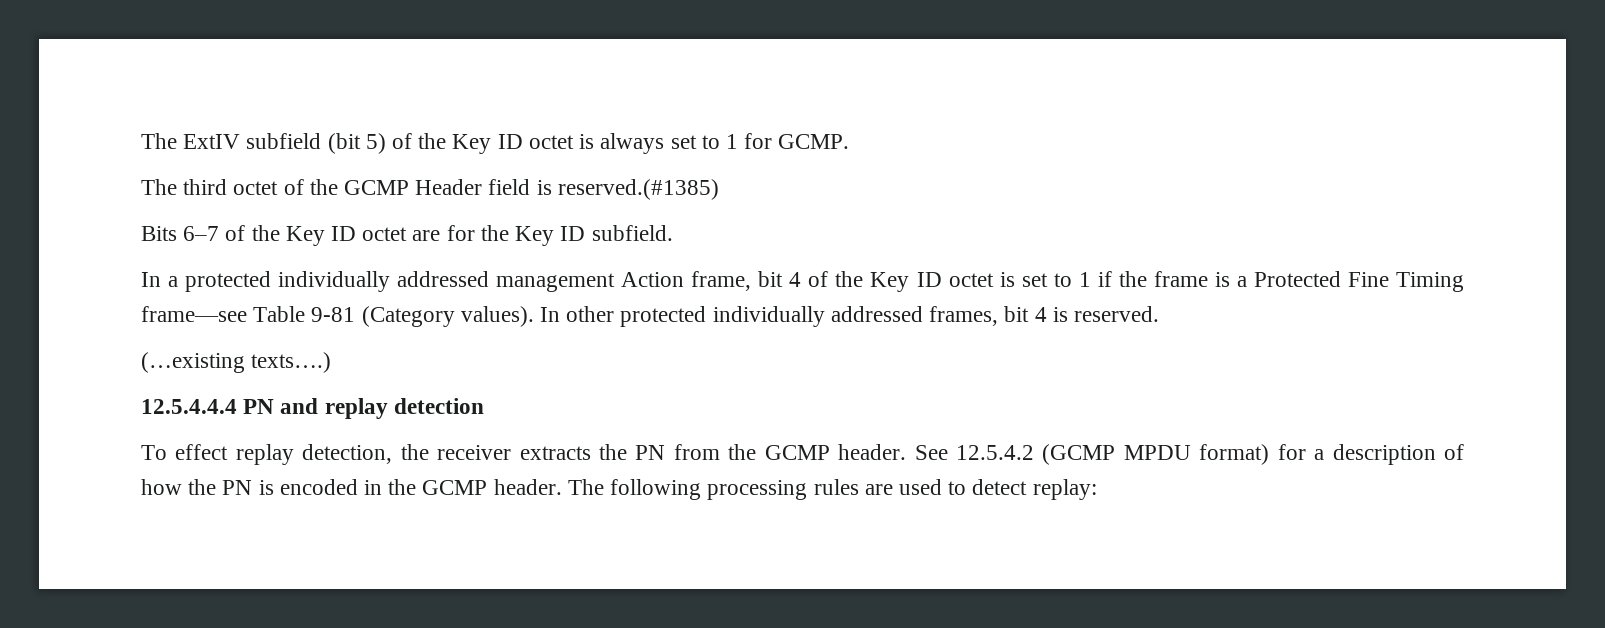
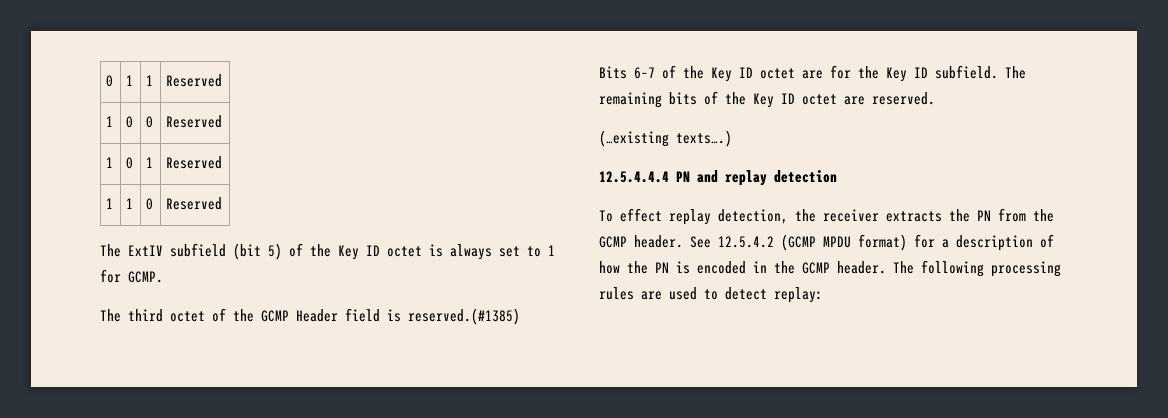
(141, 141) none -> [106,75,114,87] [126,75,134,86] [146,75,154,86] [166,74,223,87] [106,116,114,127] [126,116,134,128] [146,116,154,128] [166,115,223,128] [106,157,114,168] [126,157,134,169] [146,157,154,168] [166,156,223,169] [106,198,114,209] [126,198,134,209] [146,198,154,210] [166,197,223,210] 0 | 1 | 1 | Reserved // 1 | 0 | 0 | Reserved // 1 | 0 | 1 | Reserved // 1 | 1 | 0 | Reserved //
[141,271,1464,292] [141,306,1068,327] // In a protected individually addressed management Action frame, bit 4 of the Key ID octet is set to 1 if the frame is a Protected Fine Timing frame—see Table 9-81 (Category values). In other protected individually addressed frames, bit 4 is -> [1005,66,1026,79] [599,91,865,108] The remaining bits of the Key ID octet are

